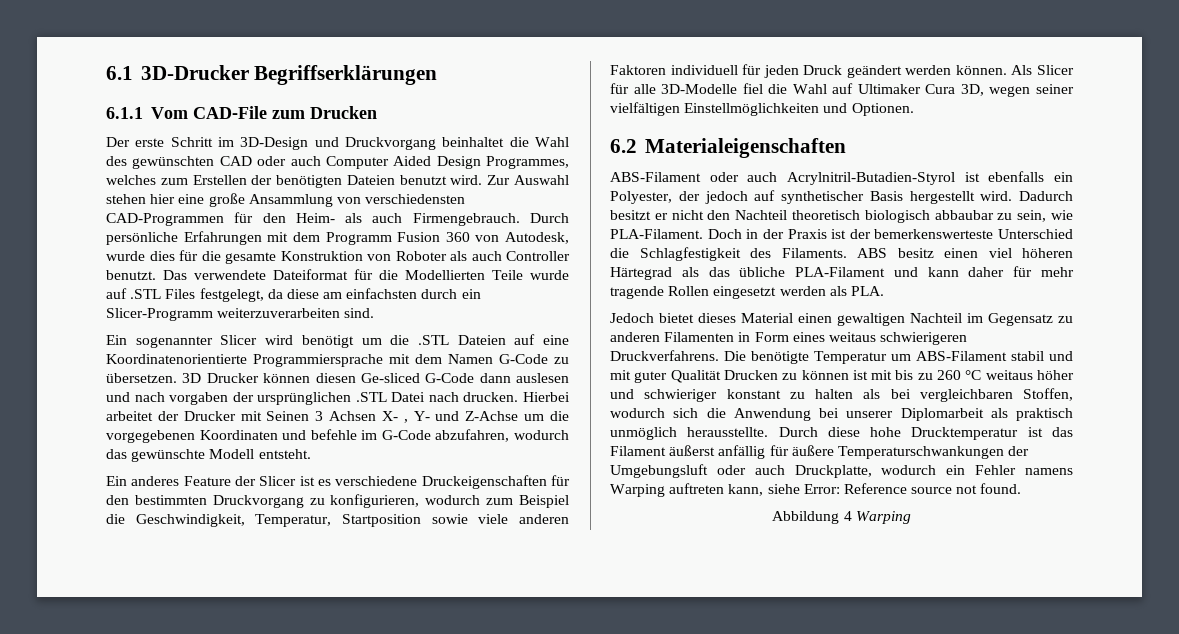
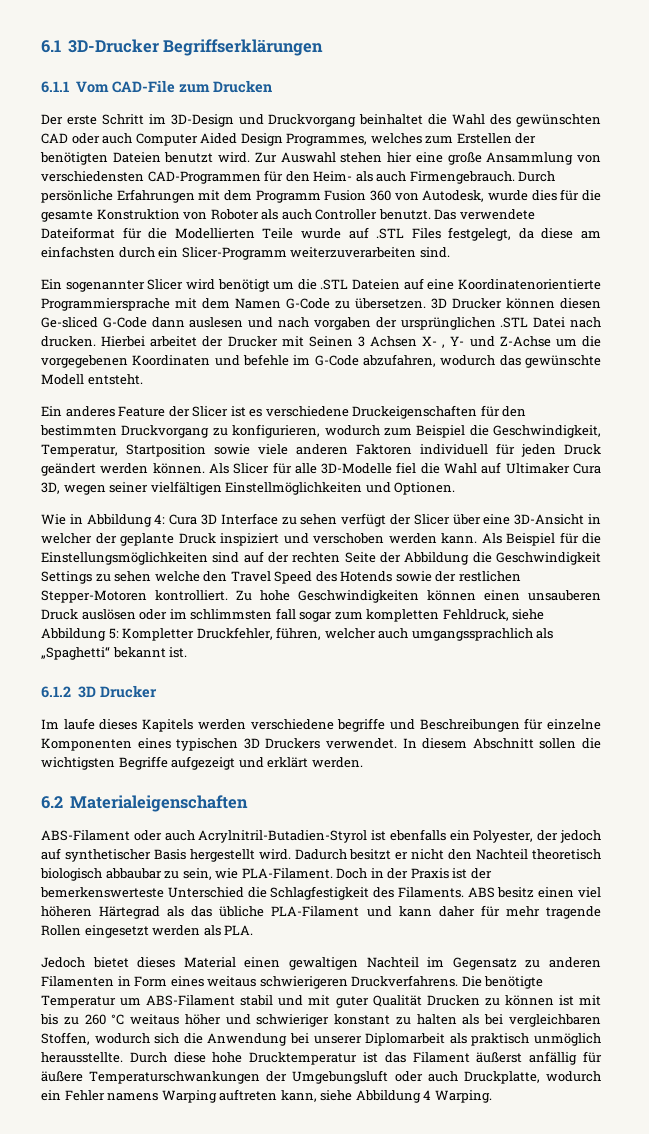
(914, 109) none -> [41,513,601,527] [41,532,601,546] [41,551,601,565] [41,571,521,584] [41,590,601,603] [41,608,545,622] [41,627,554,641] [41,646,188,660] [41,685,157,698] [41,718,601,732] [41,738,602,751] [41,756,363,770] // Wie in Abbildung 4: Cura 3D Interface zu sehen verfügt der Slicer über eine 3D-Ansicht in welcher der geplante Druck inspiziert und verschoben werden kann. Als Beispiel für die Einstellungsmöglichkeiten sind auf der rechten Seite der Abbildung die Geschwindigkeit Settings zu sehen welche den Travel Speed des Hotends sowie der restlichen Stepper-Motoren kontrolliert. Zu hohe Geschwindigkeiten können einen unsauberen Druck auslösen oder im schlimmsten fall sogar zum kompletten Fehldruck, siehe Abbildung 5: Kompletter Druckfehler, führen, welcher auch umgangssprachlich als „Spaghetti“ bekannt ist. // 6.1.2 3D Drucker // Im laufe dieses Kapitels werden verschiedene begriffe und Beschreibungen für einzelne Komponenten eines typischen 3D Druckers verwendet. In diesem Abschnitt sollen die wichtigsten Begriffe aufgezeigt und erklärt werden.
[803,483,1022,494] Error: Reference source not found. // -> (353, 1095) none
[855,511,911,524] Warping -> [434,1090,492,1103] Warping.

